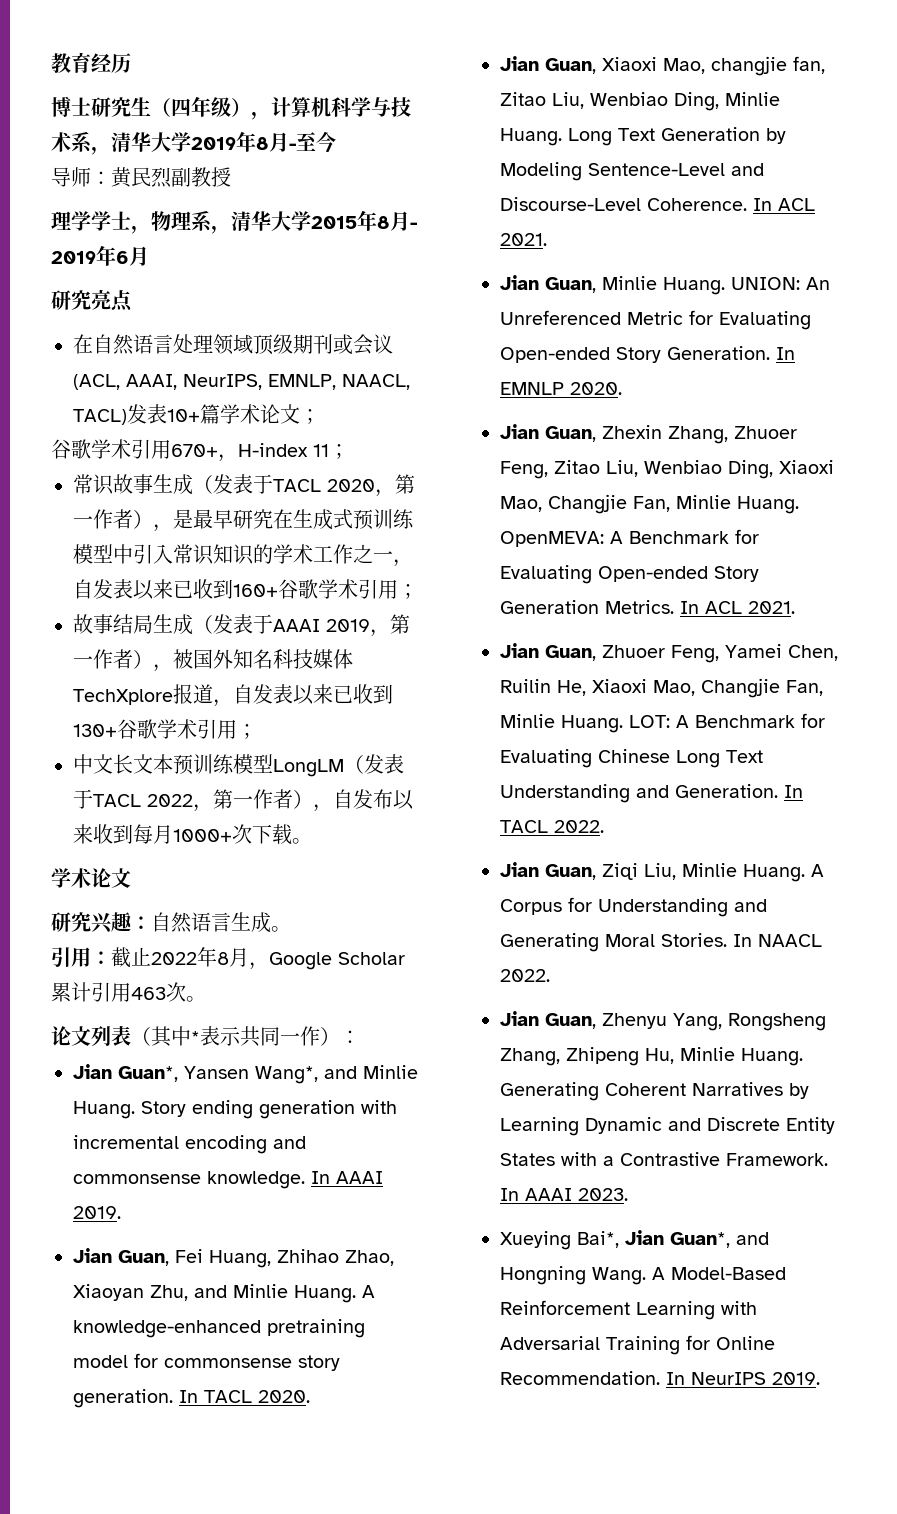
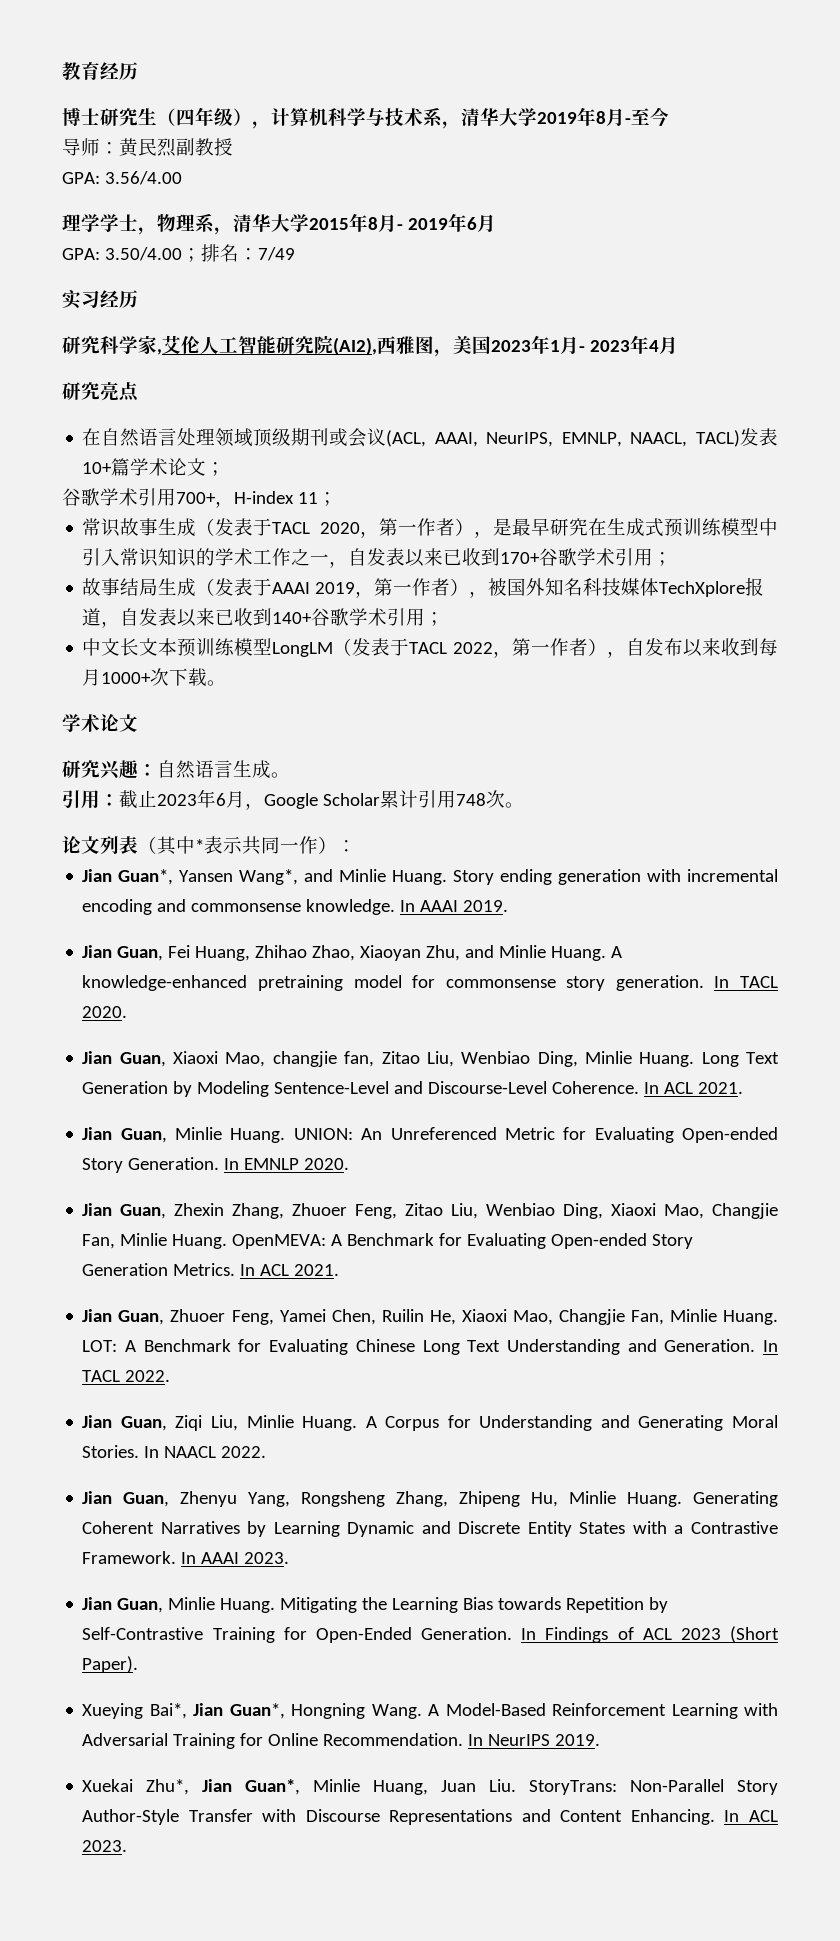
(231, 177) none -> [62,171,182,185] // GPA: 3.56/4.00
(149, 256) none -> [62,244,295,262] [62,290,138,309] [62,335,678,357] // GPA: 3.50/4.00；排名：7/49 // 实习经历 // 研究科学家,艾伦人工智能研究院(AI2),西雅图，美国2023年1月- 2023年4月
[171,444,218,457] 670+ -> [176,492,216,504] 700+
[233,584,278,597] 160+ -> [500,552,541,564] 170+
[73,724,117,737] 130+ -> [272,612,313,624] 140+
[151,947,229,967] 2022年8 -> [157,789,226,808] 2023年6
[131,987,166,1000] 463 -> [455,793,486,806] 748
(628, 1194) none -> [82,1597,669,1613] [82,1626,779,1643] [82,1656,139,1673] // Jian Guan, Minlie Huang. Mitigating the Learning Bias towards Repetition by Self-Contrastive Training for Open-Ended Generation. In Findings of ACL 2023 (Short Paper).
[736,1232,769,1245] and -> (285, 1711) none
(820, 1378) none -> [82,1779,778,1795] [82,1809,778,1825] [82,1840,128,1852] // Xuekai Zhu*, Jian Guan*, Minlie Huang, Juan Liu. StoryTrans: Non-Parallel Story Author-Style Transfer with Discourse Representations and Content Enhancing. In ACL 2023.

